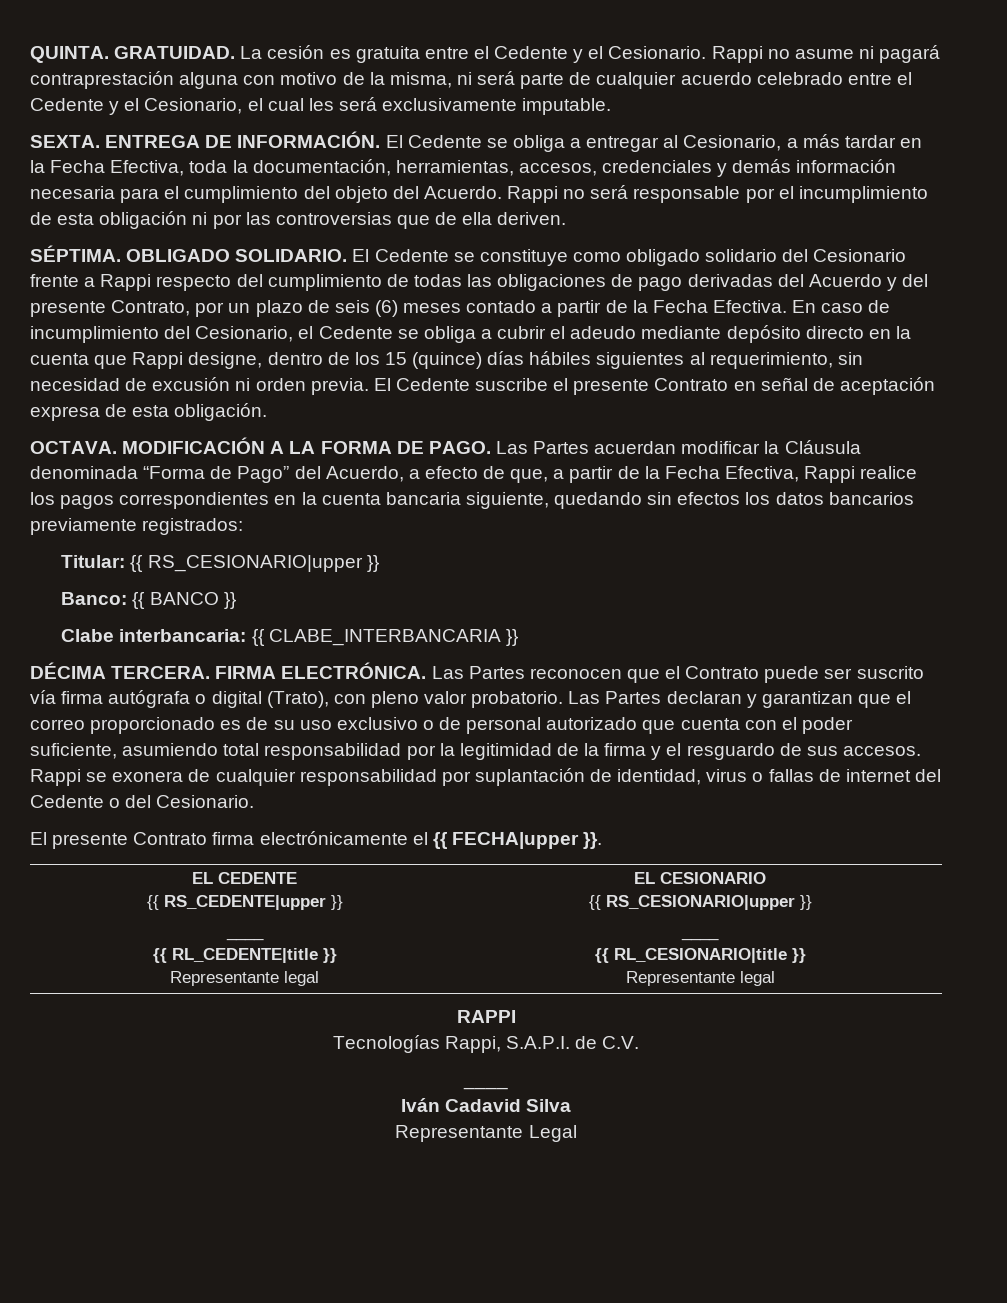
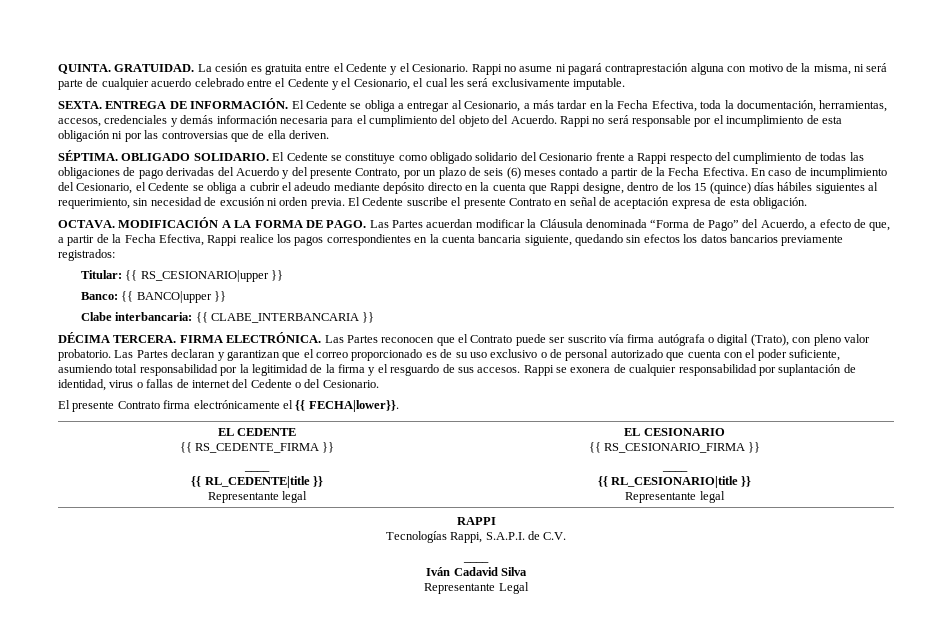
[149,592,219,605] BANCO -> [136,291,212,303] BANCO|upper
[451,832,603,849] FECHA|upper }}. -> [308,400,399,412] FECHA|lower}}.
[163,895,326,910] RS_CEDENTE|upper -> [195,443,319,453] RS_CEDENTE_FIRMA
[605,895,795,910] RS_CESIONARIO|upper -> [604,443,745,453] RS_CESIONARIO_FIRMA

